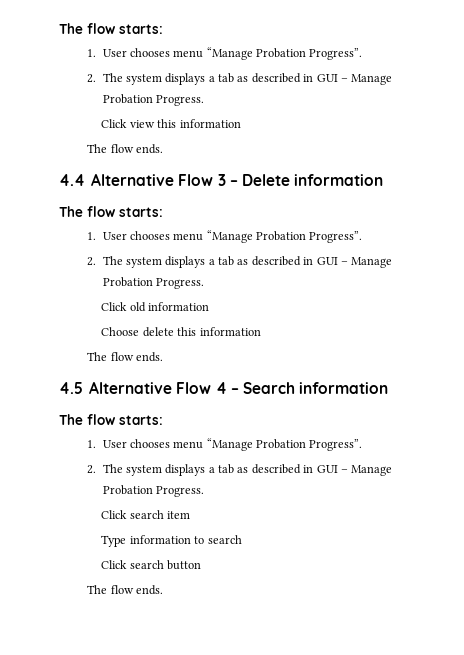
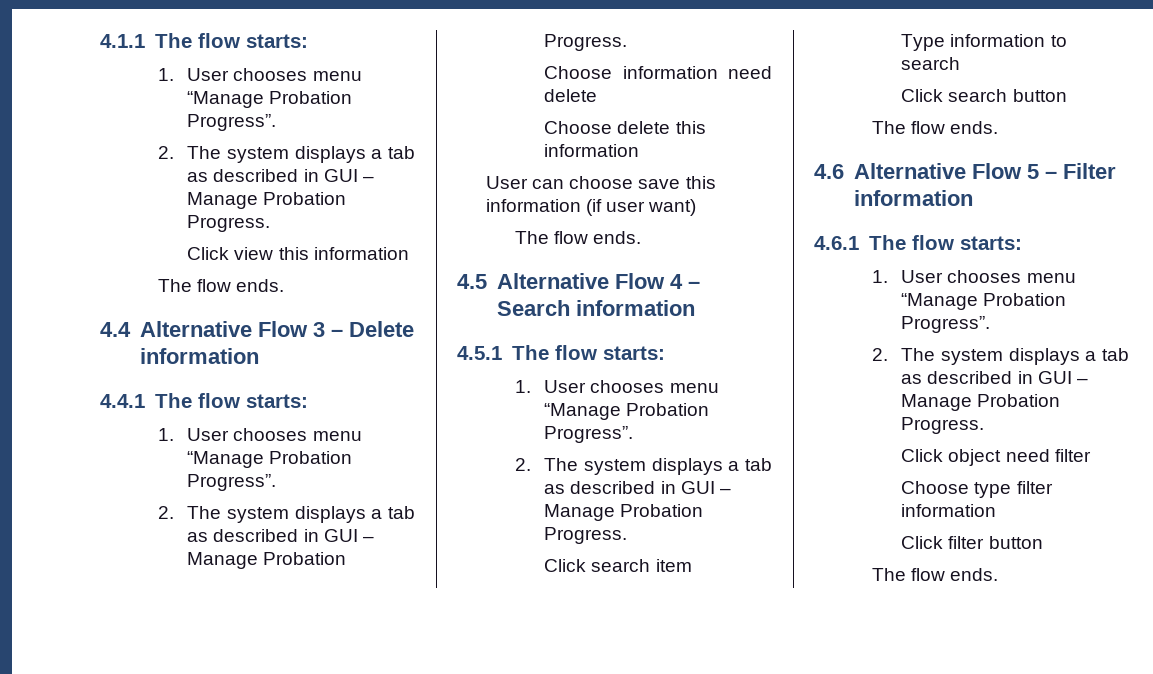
(59, 28) none -> [100,34,145,48] 4.1.1
(384, 180) none -> [100,394,145,408] 4.4.1
[101,302,210,312] Click old information -> [544,66,772,79] [544,89,598,102] Choose information need delete
(261, 331) none -> [486,176,716,189] [486,199,697,216] // User can choose save this information (if user want)
(389, 388) none -> [457,346,502,360] 4.5.1
(164, 590) none -> [814,163,1116,179] [853,190,973,206] [814,235,1022,250] [872,270,1076,283] [901,293,1067,310] [901,316,991,333] [872,348,1129,365] [901,371,1088,384] [901,394,1061,411] [901,417,985,434] [901,449,1091,466] [901,481,1053,498] [901,504,997,517] [901,536,1043,549] [872,568,999,581] // 4.6 Alternative Flow 5 – Filter information // 4.6.1 The flow starts: // 1. User chooses menu “Manage Probation Progress”. // 2. The system displays a tab as described in GUI – Manage Probation Progress. // Click object need filter // Choose type filter information // Click filter button // The flow ends.

